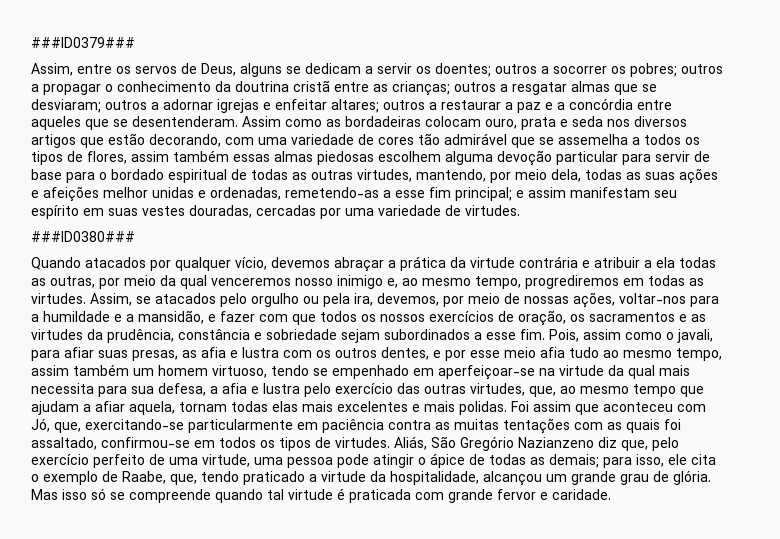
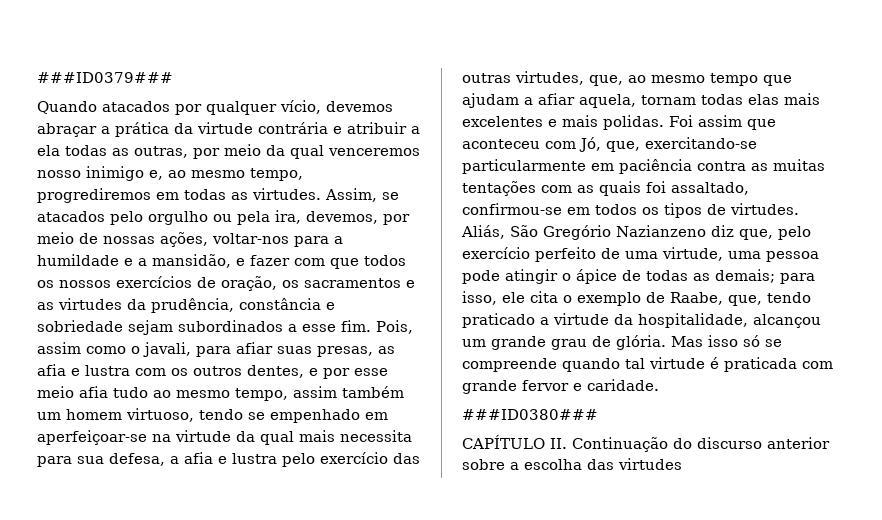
[31,63,723,77] [31,80,657,96] [31,98,672,113] [31,116,687,130] [31,133,700,148] [31,150,710,166] [31,168,718,184] [31,186,677,202] [31,205,520,219] [31,231,135,242] // Assim, entre os servos de Deus, alguns se dedicam a servir os doentes; outros a socorrer os pobres; outros a propagar o conhecimento da doutrina cristã entre as crianças; outros a resgatar almas que se desviaram; outros a adornar igrejas e enfeitar altares; outros a restaurar a paz e a concórdia entre aqueles que se desentenderam. Assim como as bordadeiras colocam ouro, prata e seda nos diversos artigos que estão decorando, com uma variedade de cores tão admirável que se assemelha a todos os tipos de flores, assim também essas almas piedosas escolhem alguma devoção particular para servir de base para o bordado espiritual de todas as outras virtudes, mantendo, por meio dela, todas as suas ações e afeições melhor unidas e ordenadas, remetendo-as a esse fim principal; e assim manifestam seu espírito em suas vestes douradas, cercadas por uma variedade de virtudes. // ###ID0380### -> (173, 77) none
(611, 494) none -> [462,409,598,420] [462,435,830,452] [462,458,682,470] // ###ID0380### // CAPÍTULO II. Continuação do discurso anterior sobre a escolha das virtudes

